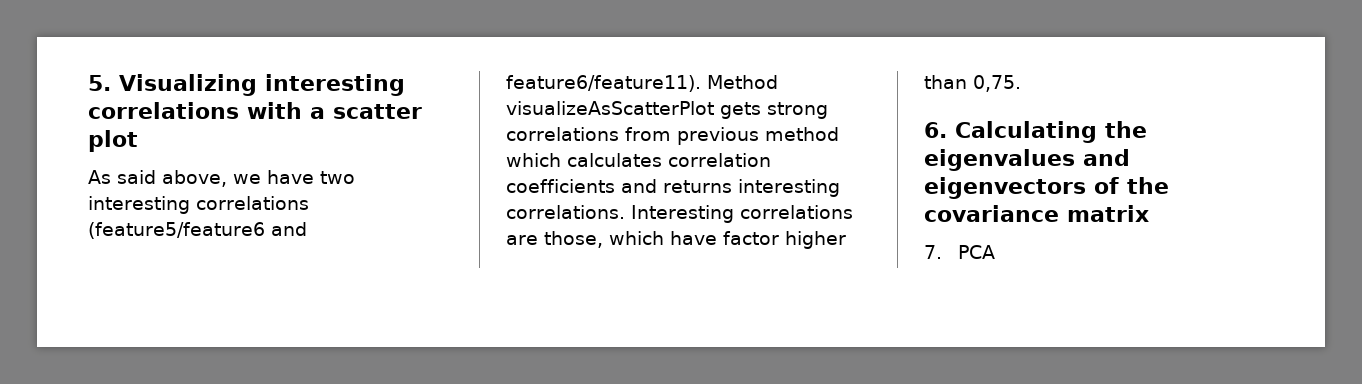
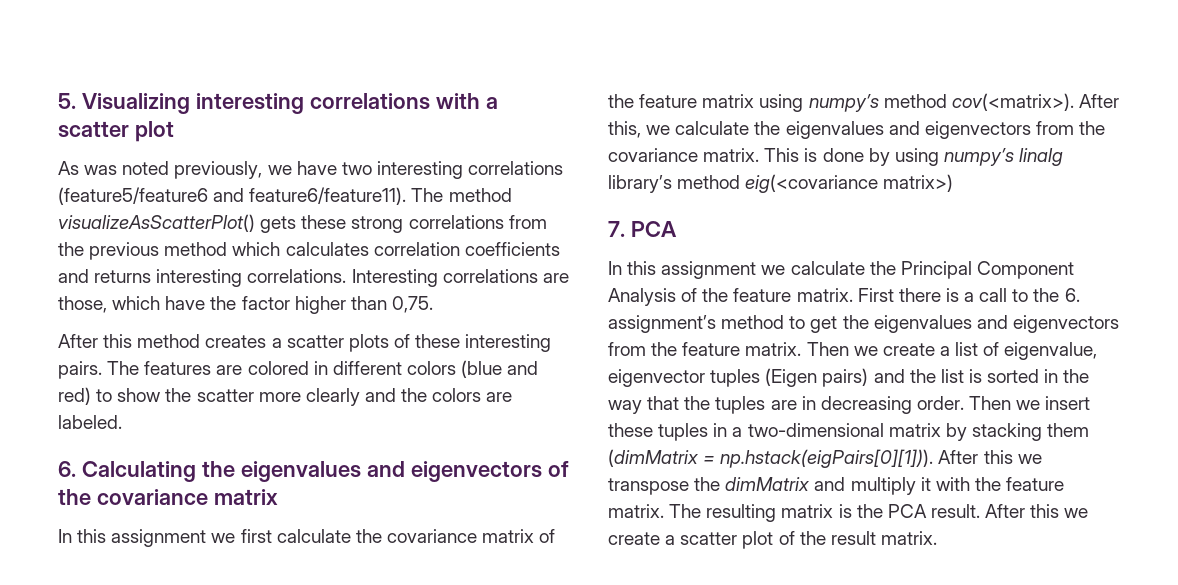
[117,170,227,187] said above, -> [84,161,263,179] was noted previously,
[707,75,778,89] [506,101,761,119] Method visualizeAsScatterPlot gets -> [411,188,512,202] [58,214,347,233] The method visualizeAsScatterPlot() gets these
(671, 134) none -> [58,242,84,256] the
(717, 238) none -> [210,296,237,310] the
(1021, 83) none -> [58,334,552,352] [58,360,539,379] [58,387,513,406] [58,415,122,429] // After this method creates a scatter plots of these interesting pairs. The features are colored in different colors (blue and red) to show the scatter more clearly and the colors are labeled.
[924,245,995,259] 7. PCA -> [58,529,556,547] [608,93,1119,112] [608,121,1106,139] [608,148,1064,166] [608,174,954,193] [608,221,677,237] [608,261,1074,279] [608,288,1080,306] [608,315,1119,333] [608,342,1098,360] [608,368,1090,387] [608,396,1091,414] [608,423,1090,441] [608,449,1042,468] [608,477,1065,495] [608,504,1089,522] [608,531,937,549] In this assignment we first calculate the covariance matrix of the feature matrix using numpy’s method cov(<matrix>). After this, we calculate the eigenvalues and eigenvectors from the covariance matrix. This is done by using numpy’s linalg library’s method eig(<covariance matrix>) // 7. PCA // In this assignment we calculate the Principal Component Analysis of the feature matrix. First there is a call to the 6. assignment’s method to get the eigenvalues and eigenvectors from the feature matrix. Then we create a list of eigenvalue, eigenvector tuples (Eigen pairs) and the list is sorted in the way that the tuples are in decreasing order. Then we insert these tuples in a two-dimensional matrix by stacking them (dimMatrix = np.hstack(eigPairs[0][1])). After this we transpose the dimMatrix and multiply it with the feature matrix. The resulting matrix is the PCA result. After this we create a scatter plot of the result matrix.

